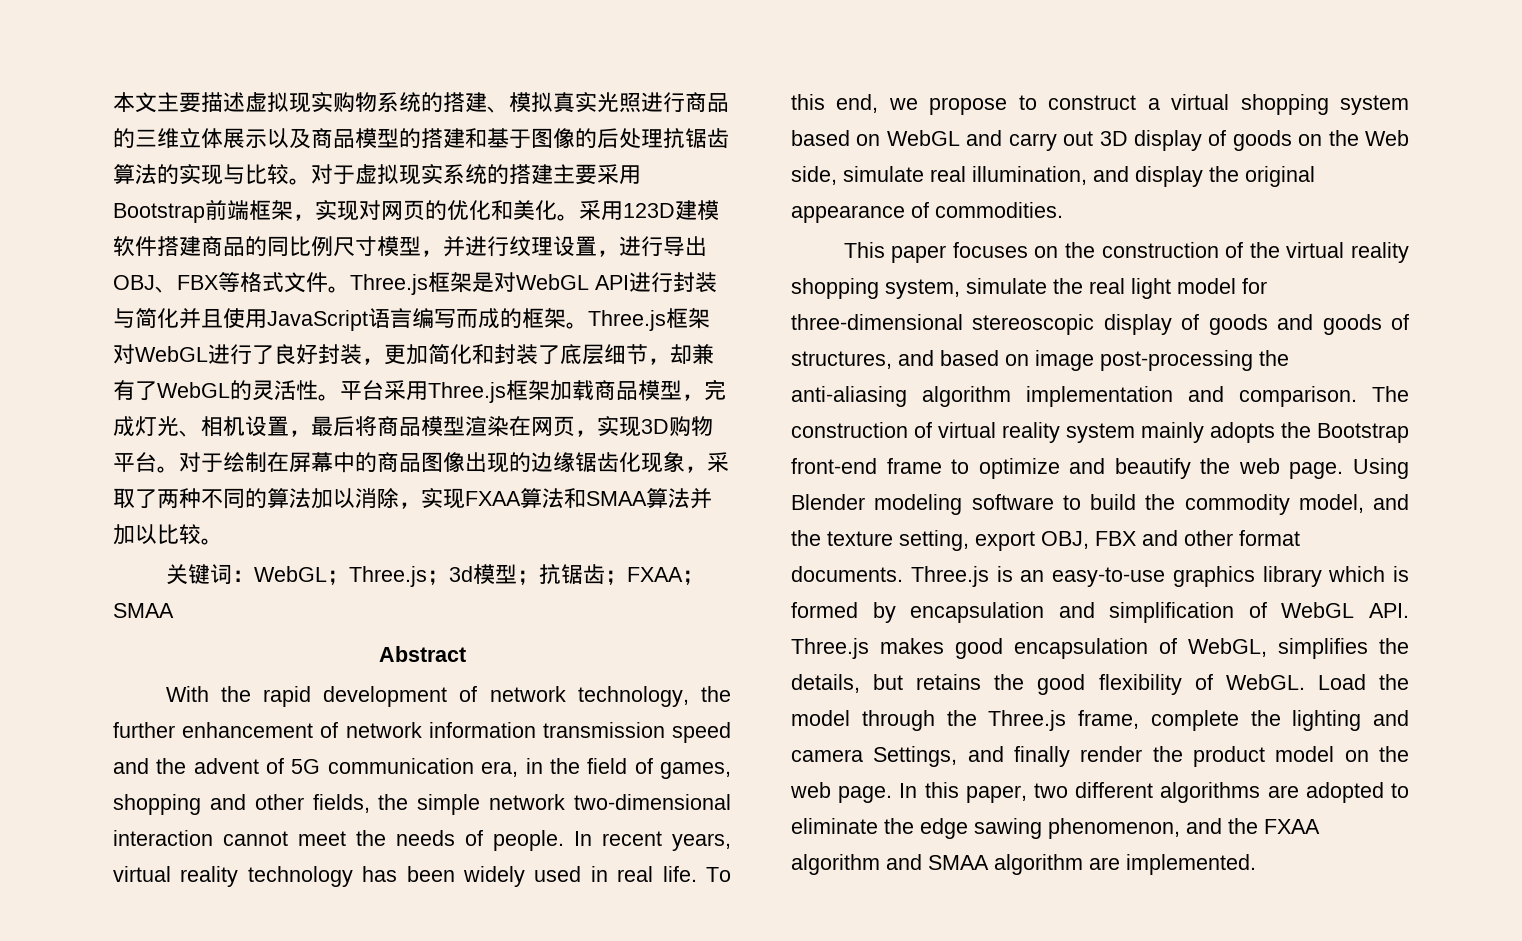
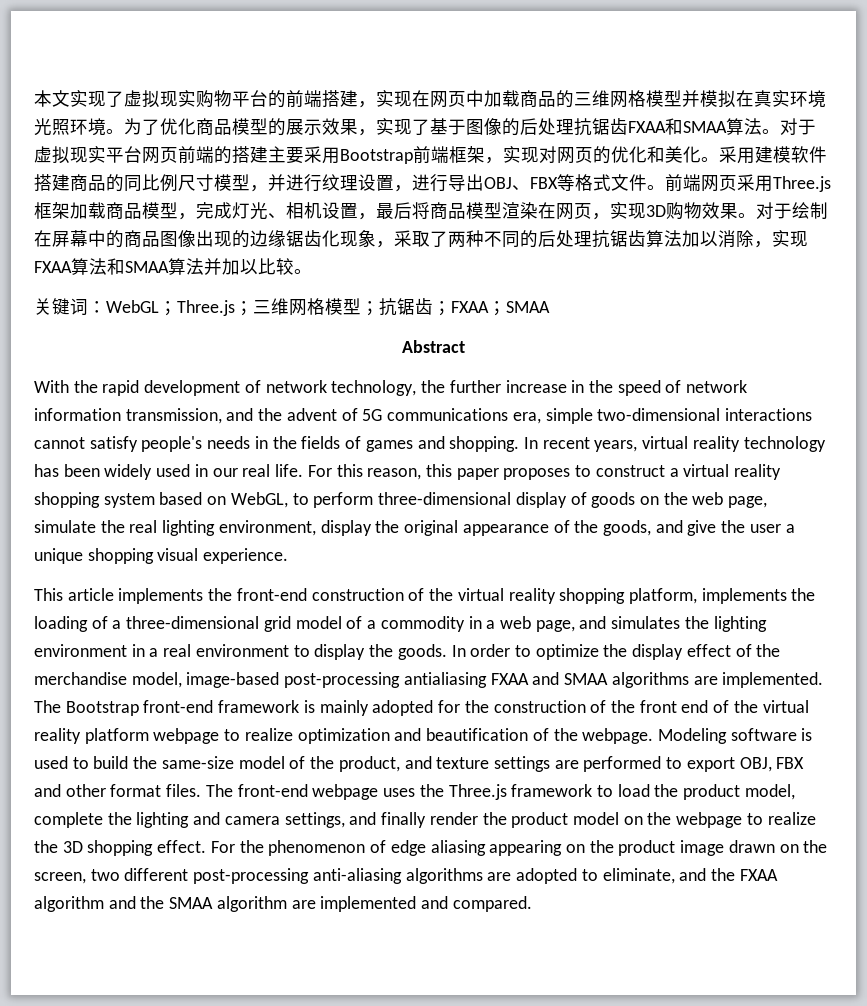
[157,92,245,113] 主要描述 -> [70,90,124,107] 实现了
[377,92,729,113] [113,128,487,149] 系统的搭建、模拟真实光照进行商品的三维立体展示以及商品模型的搭建和 -> [232,90,826,108] [34,118,430,136] 平台的前端搭建，实现在网页中加载商品的三维网格模型并模拟在真实环境光照环境。为了优化商品模型的展示效果，实现了
[113,164,289,185] 算法的实现与比较 -> [628,118,762,135] FXAA和SMAA算法
[443,164,487,184] 系统 -> [106,146,214,164] 平台网页前端
[623,203,675,218] 123D -> (755, 155) none
[350,272,717,295] [113,308,710,331] [113,344,714,365] [113,380,384,401] Three.js框架是对WebGL API进行封装与简化并且使用JavaScript语言编写而成的框架。Three.js框架对WebGL进行了良好封装，更加简化和封装了底层细节，却兼有了WebGL的灵活性。平台 -> [665,174,737,192] 前端网页
[113,452,157,472] 平台 -> [702,202,738,219] 效果
(267, 498) none -> [538,230,646,248] 后处理抗锯齿
[448,566,473,582] 3d -> [253,298,325,316] 三维网格
[182,722,314,738] enhancement -> [505,380,661,396] increase in the speed
[542,722,731,743] transmission speed -> [125,408,222,424] transmission,
[327,758,732,779] [113,794,731,815] [113,830,564,851] communication era, in the field of games, shopping and other fields, the simple network two-dimensional interaction cannot meet the needs of people. -> [387,408,812,424] [34,436,520,452] communications era, simple two-dimensional interactions cannot satisfy people's needs in the fields of games and shopping.
(608, 874) none -> [212,468,238,477] our
[705,867,731,882] [791,94,1008,115] To this end, we propose -> [307,464,571,480] For this reason, this paper proposes
(1230, 102) none -> [734,464,782,480] reality
[886,130,1128,151] WebGL and carry out 3D -> [230,492,512,508] WebGL, to perform three-dimensional
[1365,130,1409,146] [791,166,1129,185] Web side, simulate real illumination, and -> [692,492,768,508] [34,520,316,536] web page, simulate the real lighting environment,
[935,202,1063,218] [843,242,1096,263] commodities. // This paper focuses on the -> [574,520,795,536] [34,548,289,564] [34,588,307,604] the goods, and give the user a unique shopping visual experience. // This article implements the front-end
[885,278,1267,299] [791,314,1409,335] [791,350,1289,371] [791,386,1409,407] [791,422,1409,443] [791,458,1409,479] [791,494,1409,515] [791,530,969,551] system, simulate the real light model for three-dimensional stereoscopic display of goods and goods of structures, and based on image post-processing the anti-aliasing algorithm implementation and comparison. The construction of virtual reality system mainly adopts the Bootstrap front-end frame to optimize and beautify the web page. Using Blender modeling software to build the commodity model, and the texture setting, -> [628,588,816,604] [34,616,767,632] [34,644,781,660] [34,672,824,688] [34,700,809,716] [34,728,813,744] [34,756,683,772] platform, implements the loading of a three-dimensional grid model of a commodity in a web page, and simulates the lighting environment in a real environment to display the goods. In order to optimize the display effect of the merchandise model, image-based post-processing antialiasing FXAA and SMAA algorithms are implemented. The Bootstrap front-end framework is mainly adopted for the construction of the front end of the virtual reality platform webpage to realize optimization and beautification of the webpage. Modeling software is used to build the same-size model of the product, and texture settings are performed to
[791,566,1409,587] [791,602,1409,623] [791,638,1409,659] [791,674,1409,695] [791,710,1139,731] documents. Three.js is an easy-to-use graphics library which is formed by encapsulation and simplification of WebGL API. Three.js makes good encapsulation of WebGL, simplifies the details, but retains the good flexibility of WebGL. Load the model through the Three.js frame, -> [166,784,795,800] files. The front-end webpage uses the Three.js framework to load the product model,
[873,746,958,767] Settings, -> [284,812,345,828] settings,
[790,782,1409,803] [791,818,1180,839] web page. In this paper, two different algorithms are adopted to eliminate the edge sawing phenomenon, -> [676,812,816,828] [34,840,828,856] [34,868,675,884] webpage to realize the 3D shopping effect. For the phenomenon of edge aliasing appearing on the product image drawn on the screen, two different post-processing anti-aliasing algorithms are adopted to eliminate,
(922, 862) none -> [140,896,165,909] the
[1126,854,1256,875] implemented. -> [320,896,532,912] implemented and compared.

